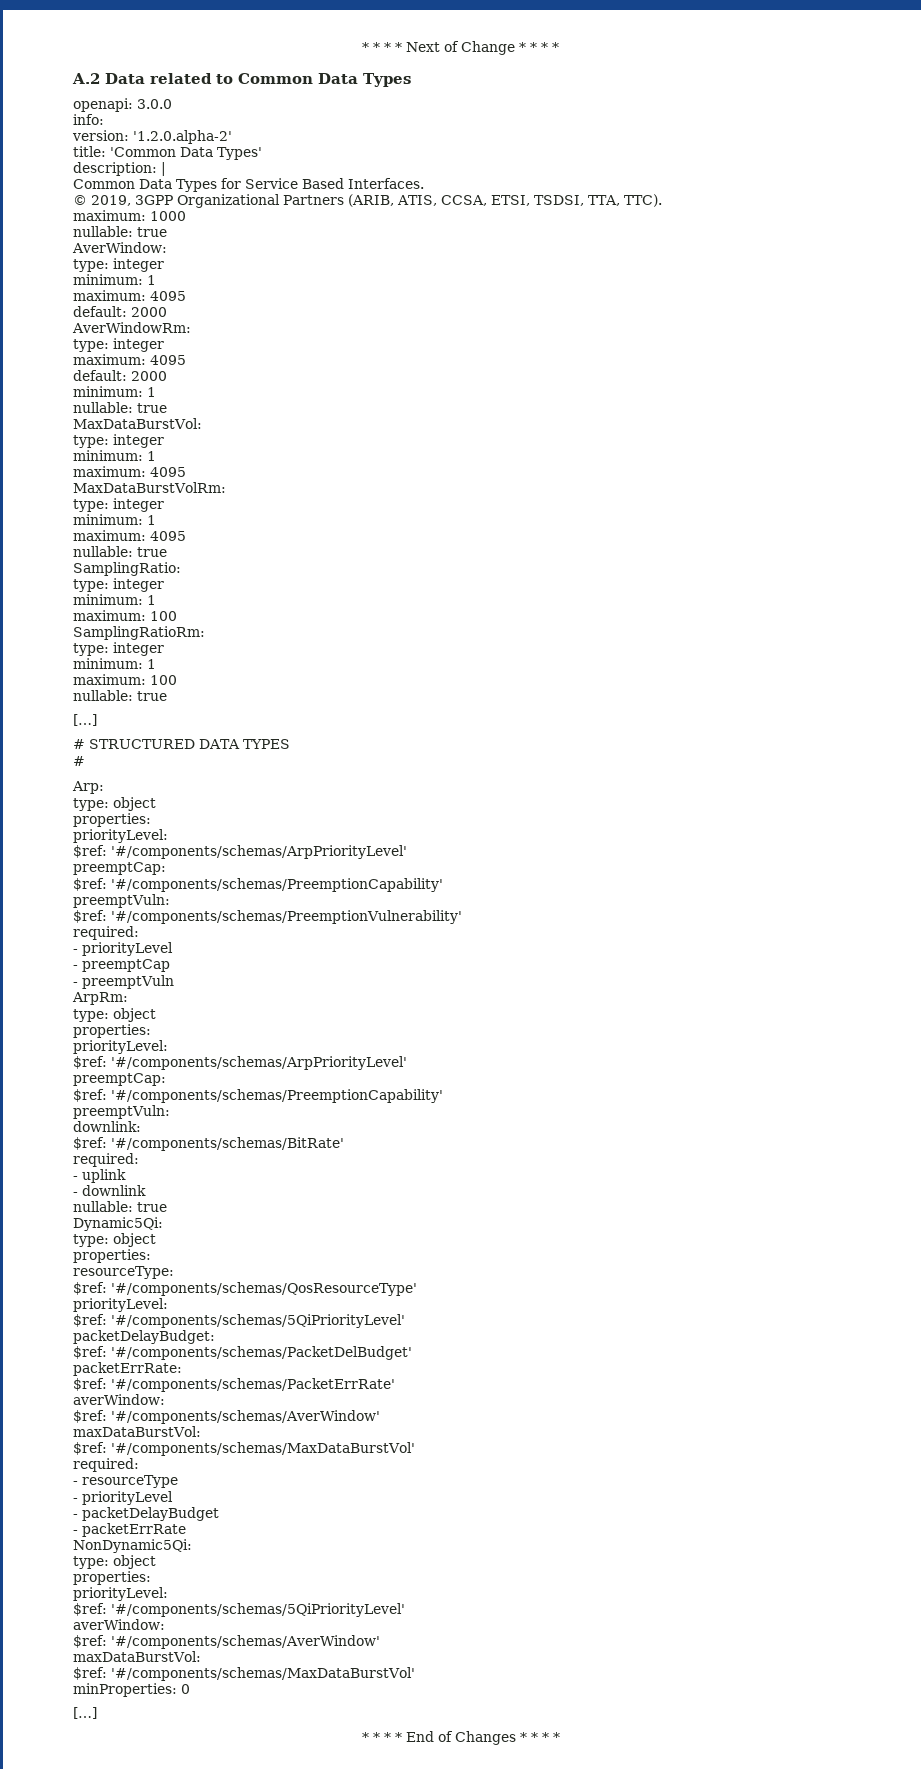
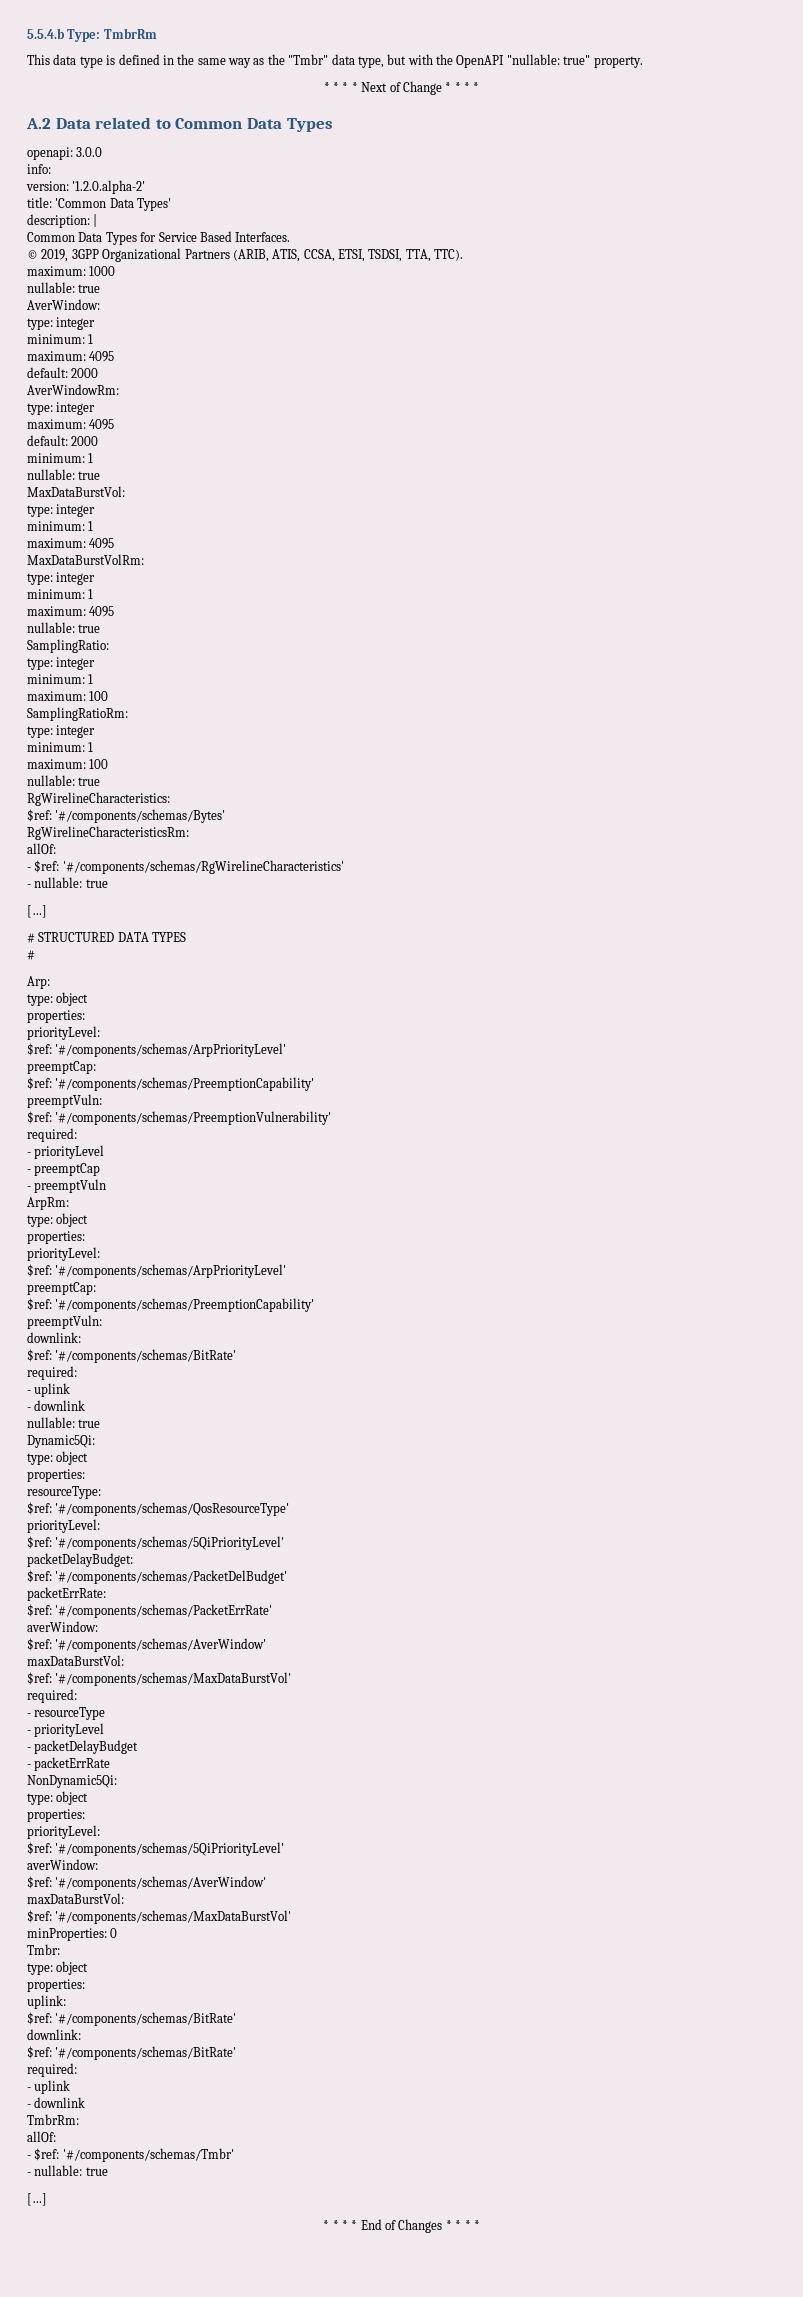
(362, 47) none -> [27,28,157,42] [27,54,643,68] 5.5.4.b Type: TmbrRm // This data type is defined in the same way as the "Tmbr" data type, but with the OpenAPI "nullable: true" property. //
(167, 696) none -> [27,792,170,806] [27,809,226,823] [27,826,189,840] [27,843,56,854] [27,860,344,874] [27,877,108,888] // RgWirelineCharacteristics: // $ref: '#/components/schemas/Bytes' // RgWirelineCharacteristicsRm: // allOf: // - $ref: '#/components/schemas/RgWirelineCharacteristics' // - nullable: true
(190, 1689) none -> [27,1944,60,1955] [27,1961,89,1975] [27,1979,85,1992] [27,1995,66,2009] [27,2012,237,2026] [27,2029,81,2040] [27,2046,237,2060] [27,2063,77,2077] [27,2080,71,2094] [27,2097,86,2108] [27,2114,79,2125] [27,2131,56,2142] [27,2148,234,2162] [27,2165,108,2176] // Tmbr: // type: object // properties: // uplink: // $ref: '#/components/schemas/BitRate' // downlink: // $ref: '#/components/schemas/BitRate' // required: // - uplink // - downlink // TmbrRm: // allOf: // - $ref: '#/components/schemas/Tmbr' // - nullable: true

